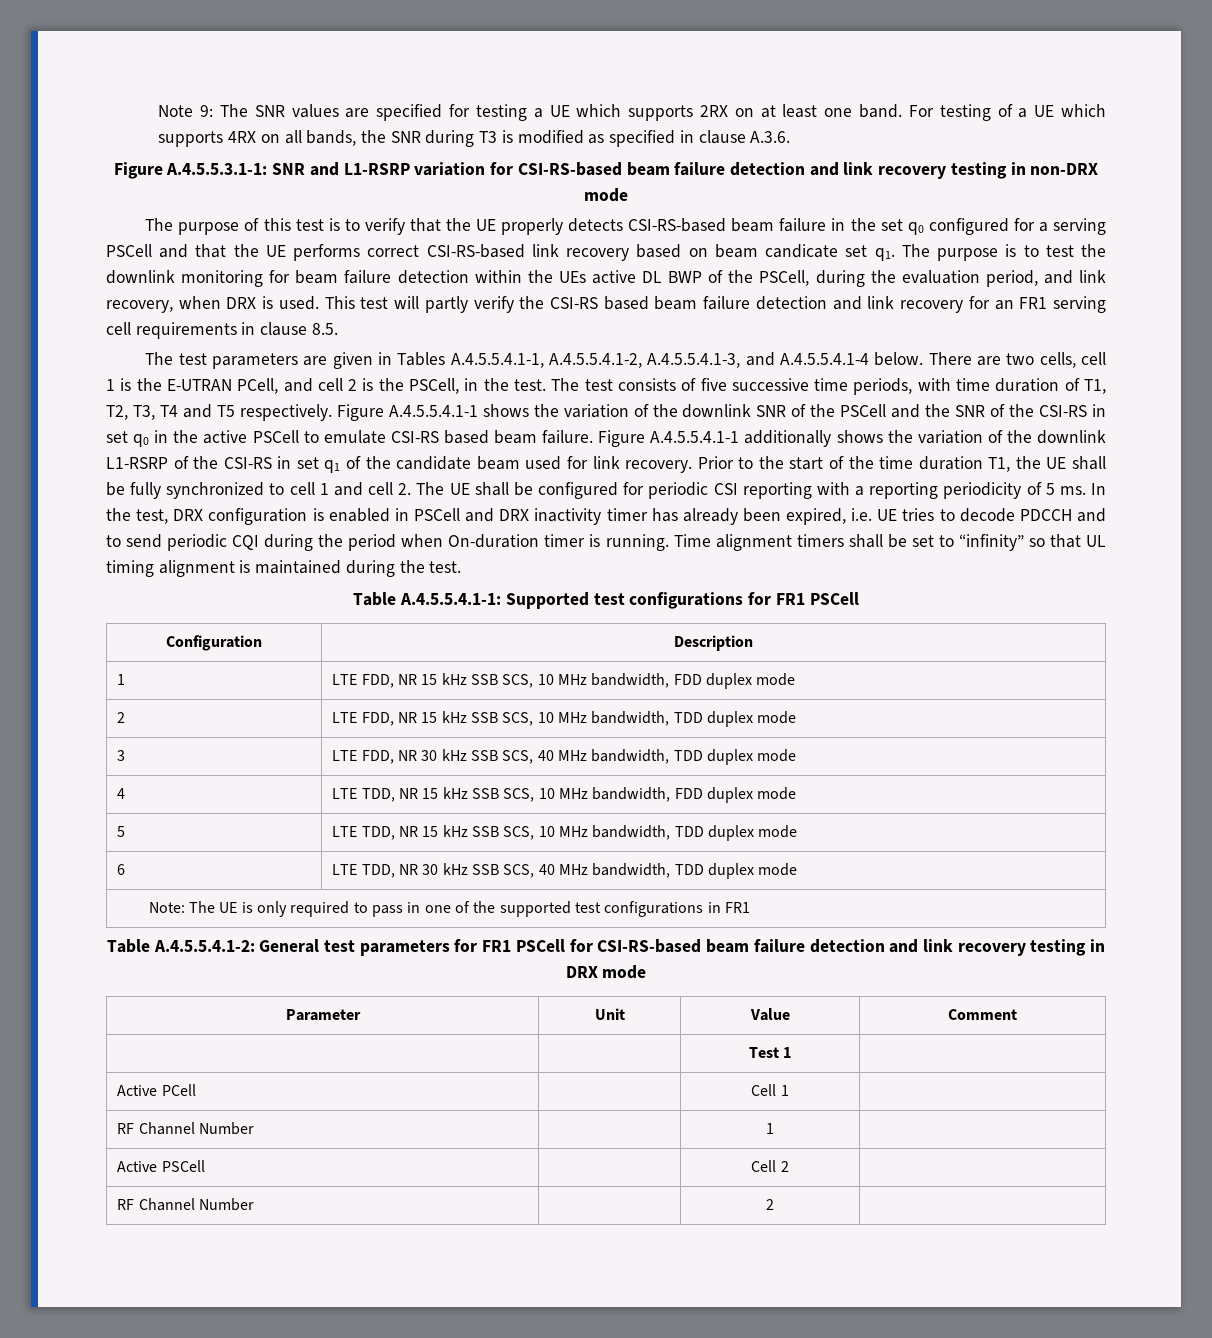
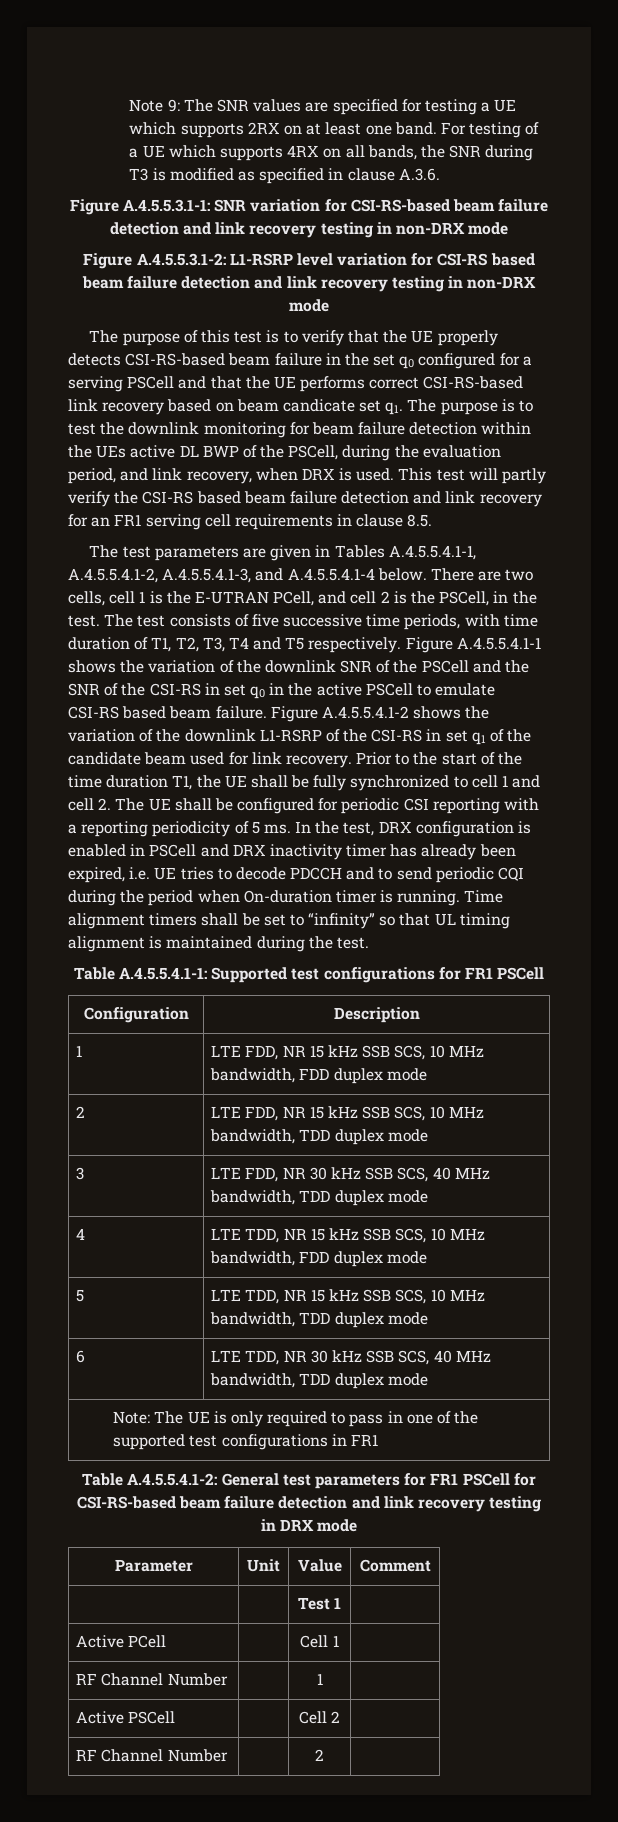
[309,162,410,176] and L1-RSRP -> (247, 205) none
(628, 195) none -> [83,253,535,269] [81,276,537,292] [289,299,329,312] // Figure A.4.5.5.3.1-2: L1-RSRP level variation for CSI-RS based beam failure detection and link recovery testing in non-DRX mode
[650,430,832,447] A.4.5.5.4.1-1 additionally -> [321,706,409,719] A.4.5.5.4.1-2

